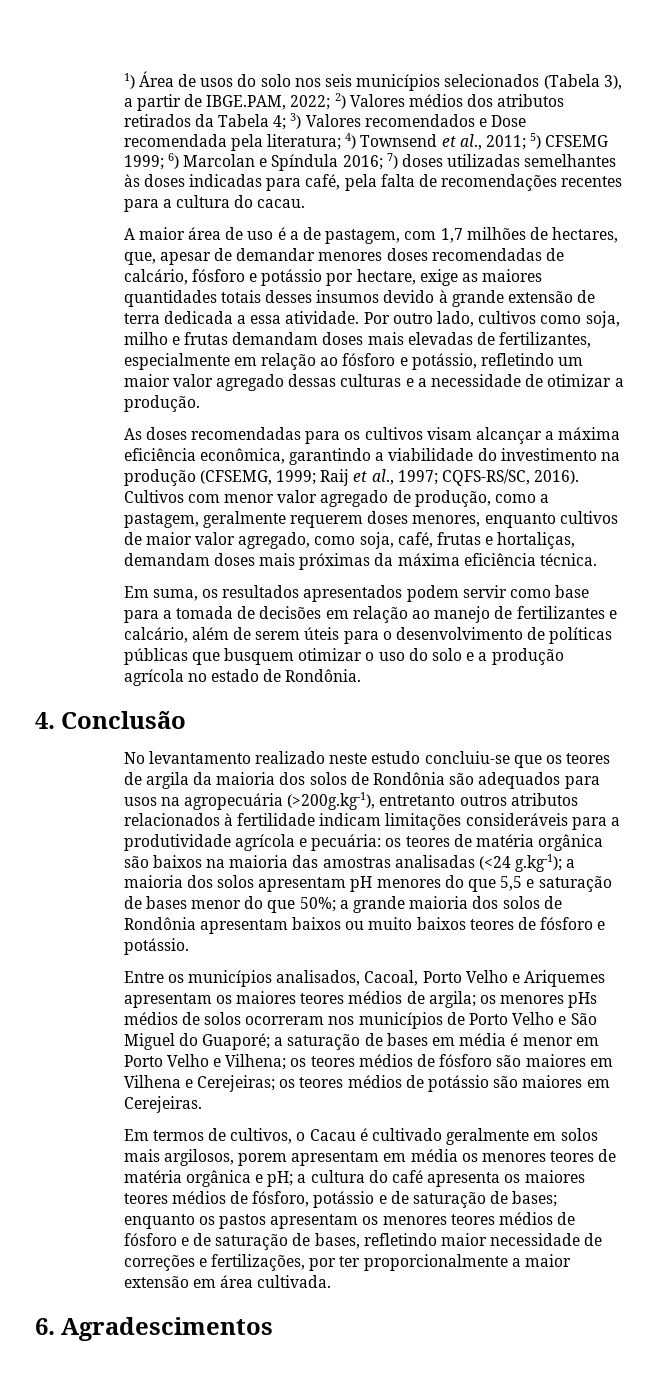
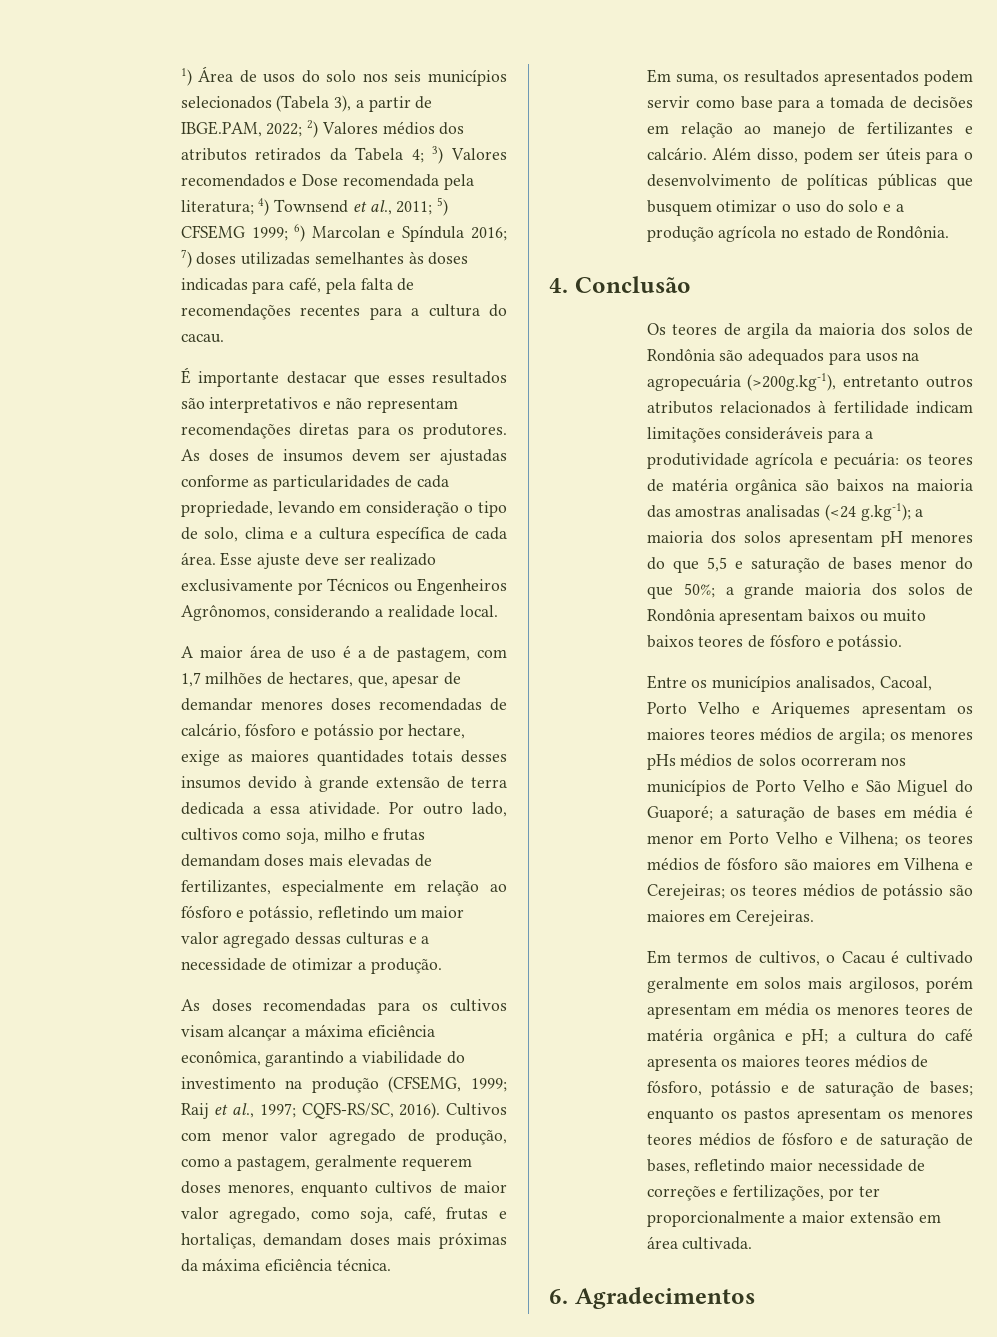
(306, 203) none -> [180,367,507,387] [180,397,458,413] [180,423,507,439] [180,449,508,465] [180,475,449,491] [180,501,508,517] [180,526,507,543] [180,552,437,569] [180,578,507,595] [180,605,498,621] // É importante destacar que esses resultados são interpretativos e não representam recomendações diretas para os produtores. As doses de insumos devem ser ajustadas conforme as particularidades de cada propriedade, levando em consideração o tipo de solo, clima e a cultura específica de cada área. Esse ajuste deve ser realizado exclusivamente por Técnicos ou Engenheiros Agrônomos, considerando a realidade local.
[123,627,301,643] calcário, além de serem -> [646,147,881,164] calcário. Além disso, podem ser
[123,751,562,768] No levantamento realizado neste estudo concluiu-se que os -> [646,323,666,335] Os
[238,1153,288,1166] porem -> [926,976,973,993] porém
[61,1317,274,1341] Agradescimentos -> [574,1287,755,1309] Agradecimentos

